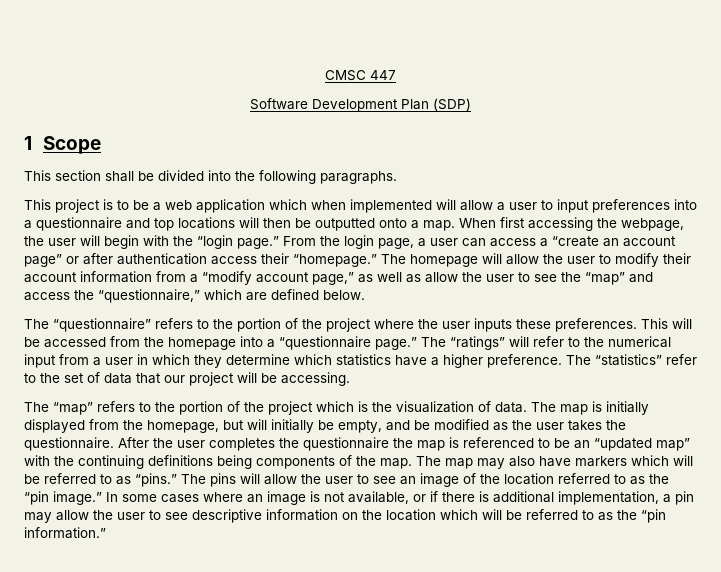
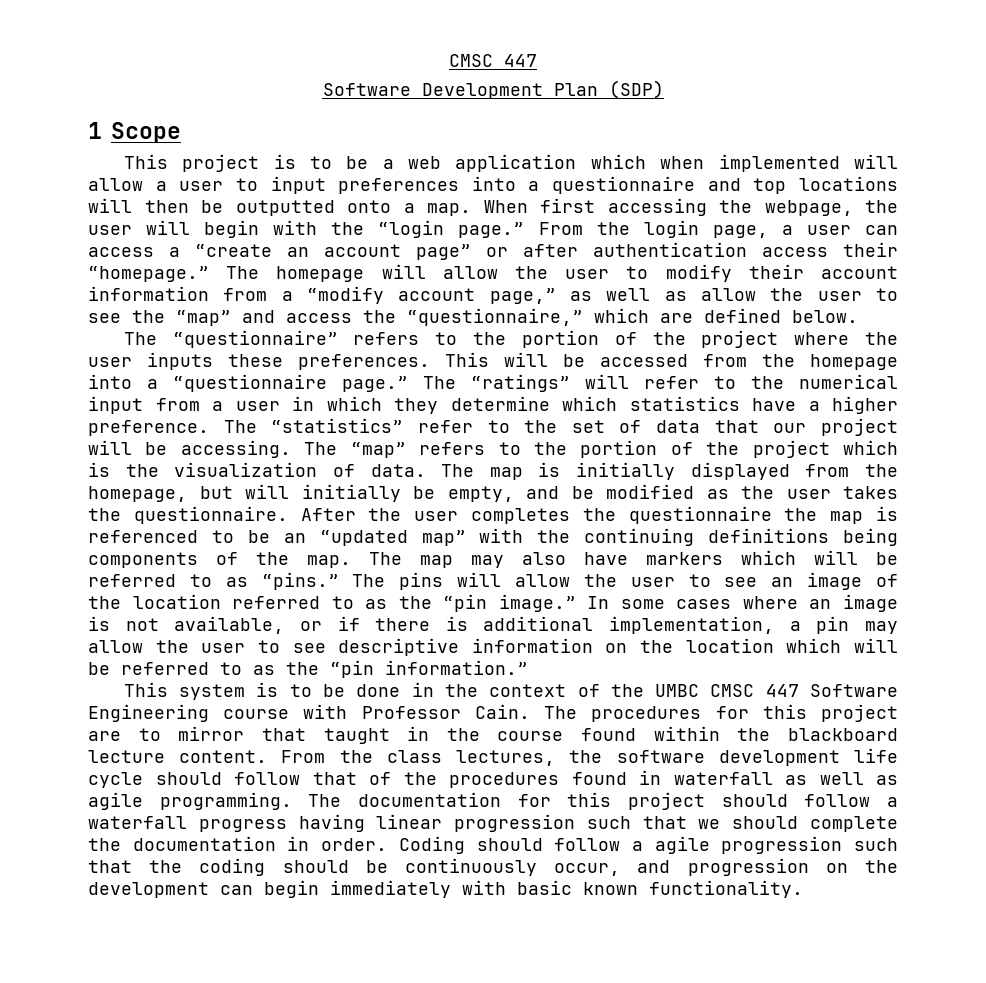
[24,170,397,184] // This section shall be divided into the following paragraphs. -> (182, 132) none
(350, 379) // -> (291, 449) none
(106, 533) none -> [123,682,899,700] [88,704,898,722] [88,726,898,744] [88,748,898,766] [88,770,898,788] [88,792,898,810] [88,814,899,832] [88,836,899,854] [88,858,899,876] [88,880,803,898] // This system is to be done in the context of the UMBC CMSC 447 Software Engineering course with Professor Cain. The procedures for this project are to mirror that taught in the course found within the blackboard lecture content. From the class lectures, the software development life cycle should follow that of the procedures found in waterfall as well as agile programming. The documentation for this project should follow a waterfall progress having linear progression such that we should complete the documentation in order. Coding should follow a agile progression such that the coding should be continuously occur, and progression on the development can begin immediately with basic known functionality.

